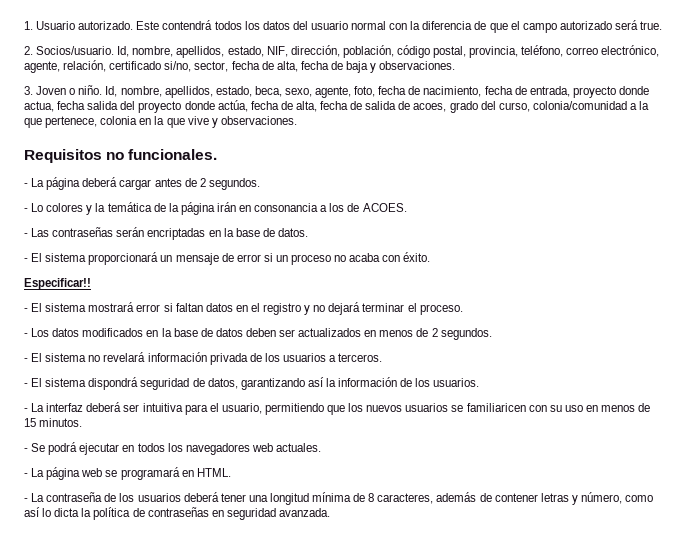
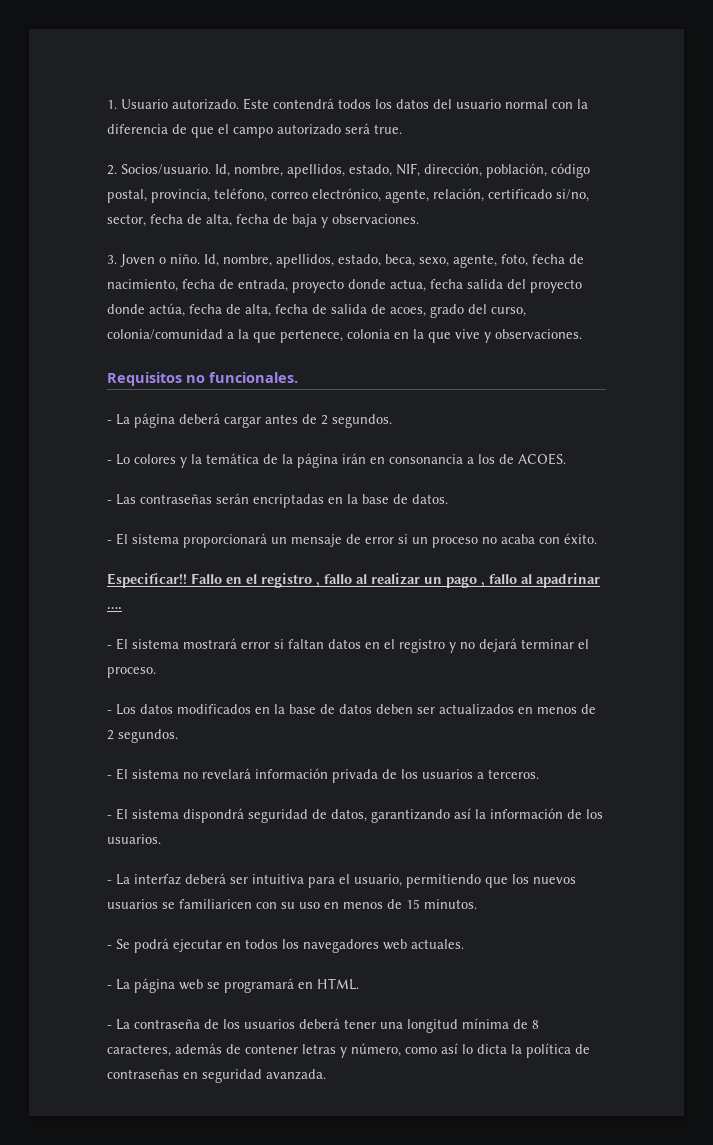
(91, 284) none -> [191,573,600,588] [107,607,122,610] Fallo en el registro , fallo al realizar un pago , fallo al apadrinar ….

